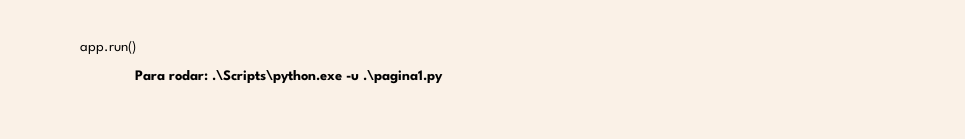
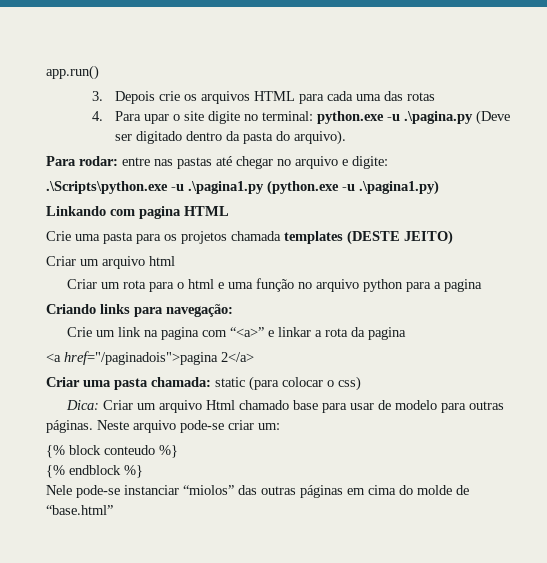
[135,70,444,84] Para rodar: .\Scripts\python.exe -u .\pagina1.py -> [92,91,436,104] [92,110,511,125] [115,130,347,145] [46,156,388,169] [46,180,439,195] [46,206,229,219] [46,230,453,245] [46,256,175,269] [66,278,482,292] [46,304,233,317] [66,327,406,340] [46,351,254,365] [46,376,361,391] [65,400,504,413] [46,420,280,433] [46,445,178,458] [46,465,143,478] [46,485,469,498] [46,505,113,515] 3. Depois crie os arquivos HTML para cada uma das rotas // 4. Para upar o site digite no terminal: python.exe -u .\pagina.py (Deve ser digitado dentro da pasta do arquivo). // Para rodar: entre nas pastas até chegar no arquivo e digite: // .\Scripts\python.exe -u .\pagina1.py (python.exe -u .\pagina1.py) // Linkando com pagina HTML // Crie uma pasta para os projetos chamada templates (DESTE JEITO) // Criar um arquivo html // Criar um rota para o html e uma função no arquivo python para a pagina // Criando links para navegação: // Crie um link na pagina com “<a>” e linkar a rota da pagina // <a href="/paginadois">pagina 2</a> // Criar uma pasta chamada: static (para colocar o css) // Dica: Criar um arquivo Html chamado base para usar de modelo para outras páginas. Neste arquivo pode-se criar um: // {% block conteudo %} // {% endblock %} // Nele pode-se instanciar “miolos” das outras páginas em cima do molde de “base.html”

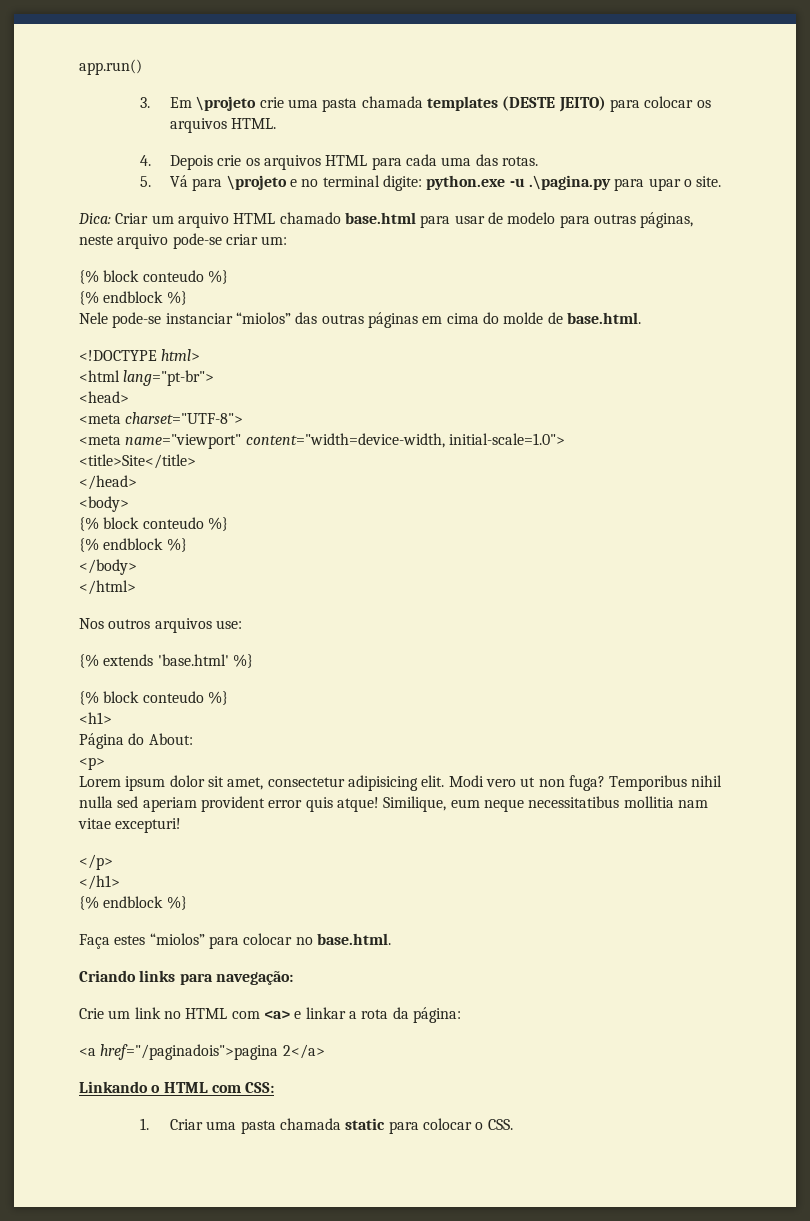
(104, 96) none -> [170,96,711,112] [170,118,277,133] [139,155,151,166] Em \projeto crie uma pasta chamada templates (DESTE JEITO) para colocar os arquivos HTML. // 4.
[407,92,436,101] [92,110,511,125] [115,130,347,145] [46,156,388,169] [46,180,439,195] [46,206,229,219] [46,230,453,245] [46,256,175,269] [66,278,482,292] [46,304,233,317] [66,327,406,340] [46,351,254,365] [46,376,361,391] rotas // 4. Para upar o site digite no terminal: python.exe -u .\pagina.py (Deve ser digitado dentro da pasta do arquivo). // Para rodar: entre nas pastas até chegar no arquivo e digite: // .\Scripts\python.exe -u .\pagina1.py (python.exe -u .\pagina1.py) // Linkando com pagina HTML // Crie uma pasta para os projetos chamada templates (DESTE JEITO) // Criar um arquivo html // Criar um rota para o html e uma função no arquivo python para a pagina // Criando links para navegação: // Crie um link na pagina com “<a>” e linkar a rota da pagina // <a href="/paginadois">pagina 2</a> // Criar uma pasta chamada: static (para colocar o css) -> [502,156,539,166] [139,175,722,191] rotas. // 5. Vá para \projeto e no terminal digite: python.exe -u .\pagina.py para upar o site.
[205,400,318,410] Html chamado base -> [233,212,416,224] HTML chamado base.html
[46,420,129,433] páginas. Neste -> [640,212,694,228] [79,235,113,245] páginas, neste
[46,505,113,515] “base.html” -> [566,312,641,324] [79,349,201,361] [79,370,215,386] [79,391,129,403] [79,412,244,424] [79,433,565,449] [79,454,196,469] [79,475,137,490] [79,496,129,512] [79,517,228,531] [79,538,187,552] [79,559,137,575] [79,580,136,595] [79,618,242,633] [79,654,253,668] [79,691,228,705] [79,712,112,724] [79,733,193,749] [79,757,105,770] [79,775,723,791] [79,796,708,812] [78,818,182,833] [79,854,113,870] [79,875,120,890] [79,896,187,910] [79,933,391,949] [79,970,293,985] [79,1007,461,1023] [79,1044,325,1060] [79,1081,275,1093] [139,1118,513,1134] base.html. // <!DOCTYPE html> // <html lang="pt-br"> // <head> // <meta charset="UTF-8"> // <meta name="viewport" content="width=device-width, initial-scale=1.0"> // <title>Site</title> // </head> // <body> // {% block conteudo %} // {% endblock %} // </body> // </html> // Nos outros arquivos use: // {% extends 'base.html' %} // {% block conteudo %} // <h1> // Página do About: // <p> // Lorem ipsum dolor sit amet, consectetur adipisicing elit. Modi vero ut non fuga? Temporibus nihil nulla sed aperiam provident error quis atque! Similique, eum neque necessitatibus mollitia nam vitae excepturi! // </p> // </h1> // {% endblock %} // Faça estes “miolos” para colocar no base.html. // Criando links para navegação: // Crie um link no HTML com <a> e linkar a rota da página: // <a href="/paginadois">pagina 2</a> // Linkando o HTML com CSS: // 1. Criar uma pasta chamada static para colocar o CSS.

